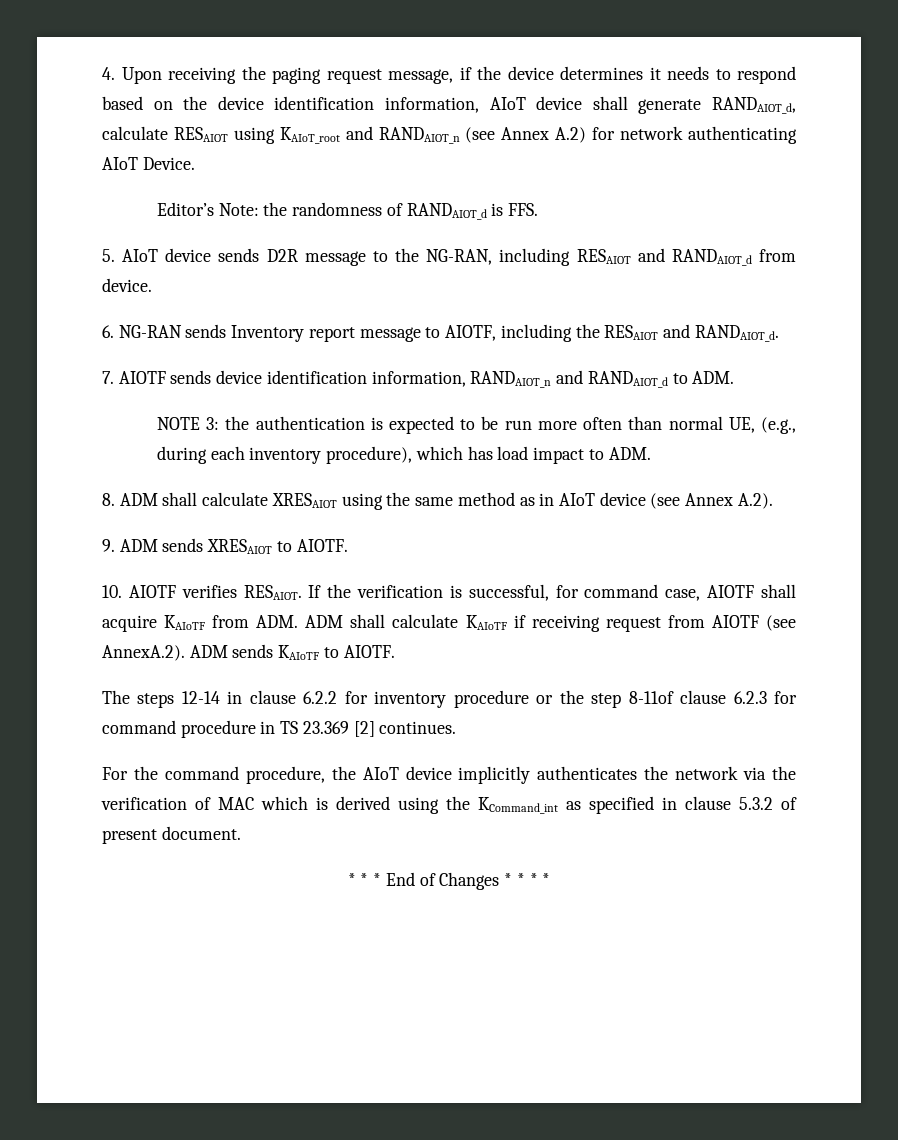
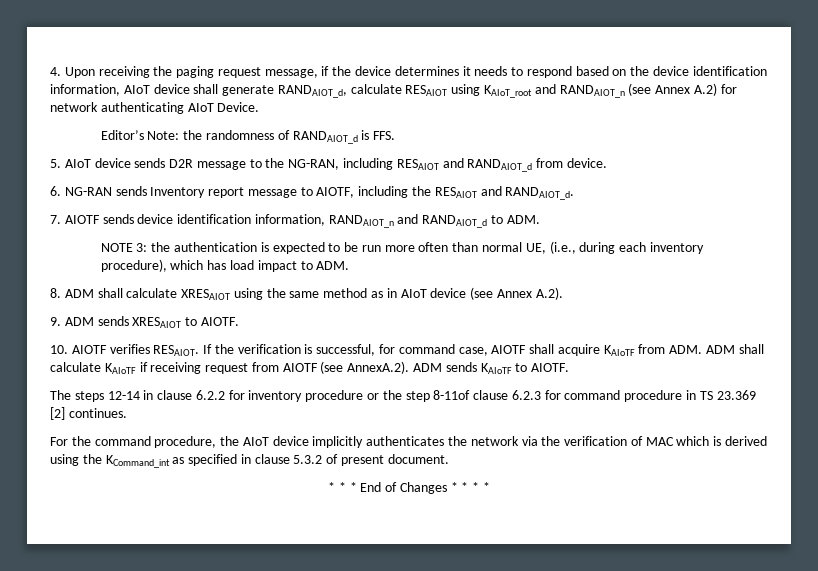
[760,417,796,434] (e.g., -> [549,241,576,254] (i.e.,

